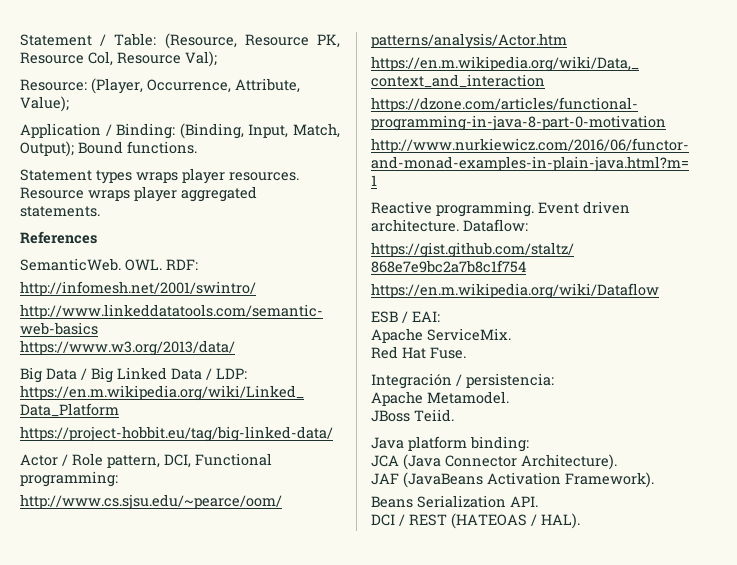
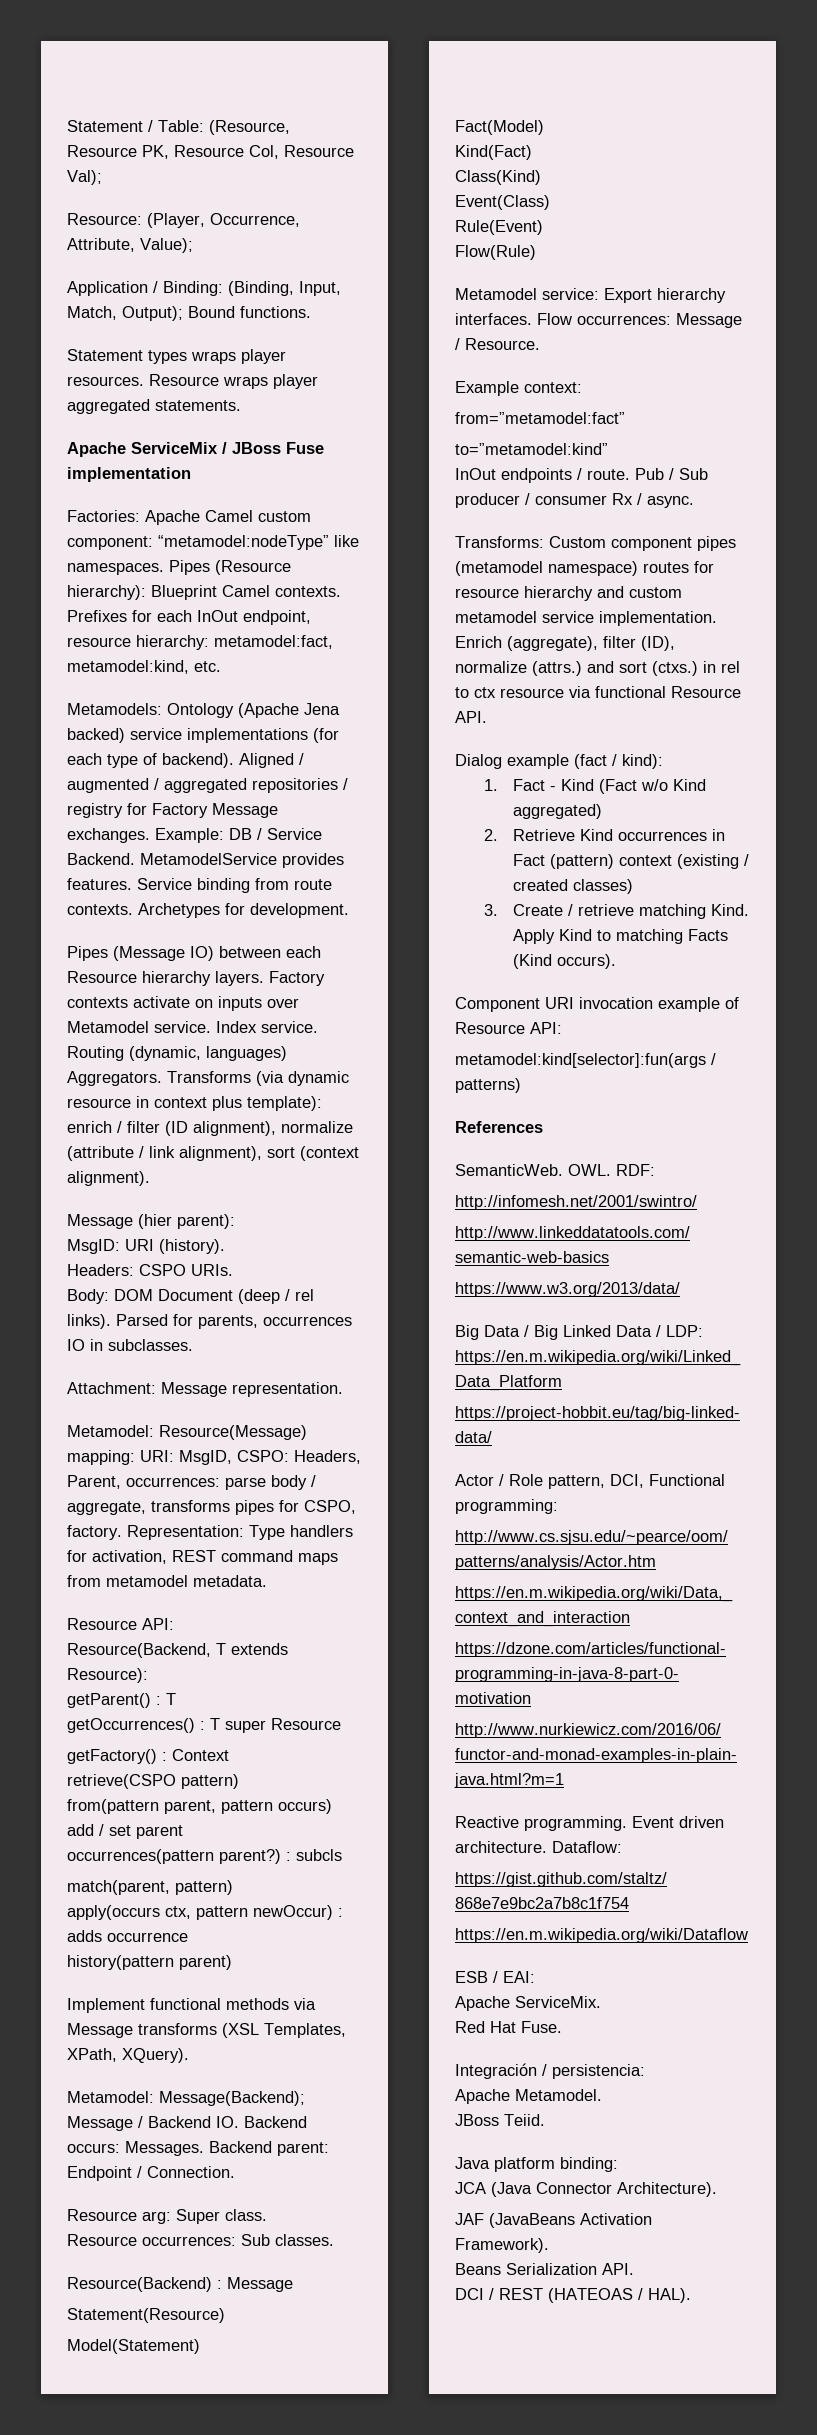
(100, 211) none -> [67,442,324,457] [67,467,191,482] [67,510,311,525] [67,535,359,550] [67,560,291,575] [67,585,341,600] [67,610,311,625] [67,635,333,650] [67,660,221,674] [67,703,340,718] [67,728,339,743] [67,753,304,768] [67,778,348,793] [67,803,278,818] [67,828,322,843] [67,853,344,868] [67,878,332,893] [67,903,349,918] [67,946,321,961] [67,971,325,986] [67,996,299,1011] [67,1021,318,1033] [67,1046,287,1061] [67,1071,349,1086] [67,1096,322,1111] [67,1121,353,1136] [67,1146,359,1161] [67,1171,150,1186] [67,1214,235,1229] [67,1239,225,1254] [67,1264,233,1276] [67,1289,314,1304] [67,1314,352,1329] [67,1339,193,1351] [67,1382,343,1397] [67,1425,307,1440] [67,1450,361,1465] [67,1475,316,1490] [67,1500,356,1515] [67,1525,353,1540] [67,1550,338,1565] [67,1575,267,1587] [67,1618,174,1630] [67,1643,288,1658] [67,1668,148,1683] [67,1693,176,1708] [67,1718,341,1733] [67,1749,229,1764] [67,1774,239,1789] [67,1799,332,1814] [67,1824,183,1839] [67,1849,342,1864] [67,1880,233,1895] [67,1905,343,1920] [67,1930,188,1942] [67,1955,232,1970] [67,1998,316,2013] [67,2023,346,2038] [67,2048,189,2063] [67,2091,305,2106] [67,2116,307,2131] [67,2141,329,2156] [67,2166,235,2181] [67,2209,267,2224] [67,2234,334,2246] [67,2277,293,2292] [67,2308,225,2323] [67,2339,200,2354] [455,120,544,135] [455,145,532,160] [455,170,541,185] [455,195,550,210] [455,220,543,235] [455,245,536,260] [455,288,726,303] [455,313,742,328] [455,338,540,350] [455,381,582,396] [455,412,625,424] [455,443,608,455] [455,468,708,483] [455,493,694,508] [455,536,736,551] [455,561,714,576] [455,586,682,601] [455,611,717,626] [455,636,675,651] [455,661,740,676] [455,686,741,698] [455,711,487,723] [455,754,663,769] [483,779,706,794] [512,804,602,819] [483,829,725,841] [512,854,749,869] [512,879,633,894] [483,904,749,919] [512,929,728,944] [512,954,616,969] [455,997,739,1012] [455,1022,562,1034] [455,1053,716,1068] [455,1078,521,1093] // Apache ServiceMix / JBoss Fuse implementation // Factories: Apache Camel custom component: “metamodel:nodeType” like namespaces. Pipes (Resource hierarchy): Blueprint Camel contexts. Prefixes for each InOut endpoint, resource hierarchy: metamodel:fact, metamodel:kind, etc. // Metamodels: Ontology (Apache Jena backed) service implementations (for each type of backend). Aligned / augmented / aggregated repositories / registry for Factory Message exchanges. Example: DB / Service Backend. MetamodelService provides features. Service binding from route contexts. Archetypes for development. // Pipes (Message IO) between each Resource hierarchy layers. Factory contexts activate on inputs over Metamodel service. Index service. Routing (dynamic, languages) Aggregators. Transforms (via dynamic resource in context plus template): enrich / filter (ID alignment), normalize (attribute / link alignment), sort (context alignment). // Message (hier parent): // MsgID: URI (history). // Headers: CSPO URIs. // Body: DOM Document (deep / rel links). Parsed for parents, occurrences IO in subclasses. // Attachment: Message representation. // Metamodel: Resource(Message) mapping: URI: MsgID, CSPO: Headers, Parent, occurrences: parse body / aggregate, transforms pipes for CSPO, factory. Representation: Type handlers for activation, REST command maps from metamodel metadata. // Resource API: // Resource(Backend, T extends Resource): // getParent() : T // getOccurrences() : T super Resource // getFactory() : Context // retrieve(CSPO pattern) // from(pattern parent, pattern occurs) add / set parent // occurrences(pattern parent?) : subcls // match(parent, pattern) // apply(occurs ctx, pattern newOccur) : adds occurrence // history(pattern parent) // Implement functional methods via Message transforms (XSL Templates, XPath, XQuery). // Metamodel: Message(Backend); Message / Backend IO. Backend occurs: Messages. Backend parent: Endpoint / Connection. // Resource arg: Super class. // Resource occurrences: Sub classes. // Resource(Backend) : Message // Statement(Resource) // Model(Statement) // Fact(Model) // Kind(Fact) // Class(Kind) // Event(Class) // Rule(Event) // Flow(Rule) // Metamodel service: Export hierarchy interfaces. Flow occurrences: Message / Resource. // Example context: // from=”metamodel:fact” // to=”metamodel:kind” // InOut endpoints / route. Pub / Sub producer / consumer Rx / async. // Transforms: Custom component pipes (metamodel namespace) routes for resource hierarchy and custom metamodel service implementation. Enrich (aggregate), filter (ID), normalize (attrs.) and sort (ctxs.) in rel to ctx resource via functional Resource API. // Dialog example (fact / kind): // 1. Fact - Kind (Fact w/o Kind aggregated) // 2. Retrieve Kind occurrences in Fact (pattern) context (existing / created classes) // 3. Create / retrieve matching Kind. Apply Kind to matching Facts (Kind occurs). // Component URI invocation example of Resource API: // metamodel:kind[selector]:fun(args / patterns)

